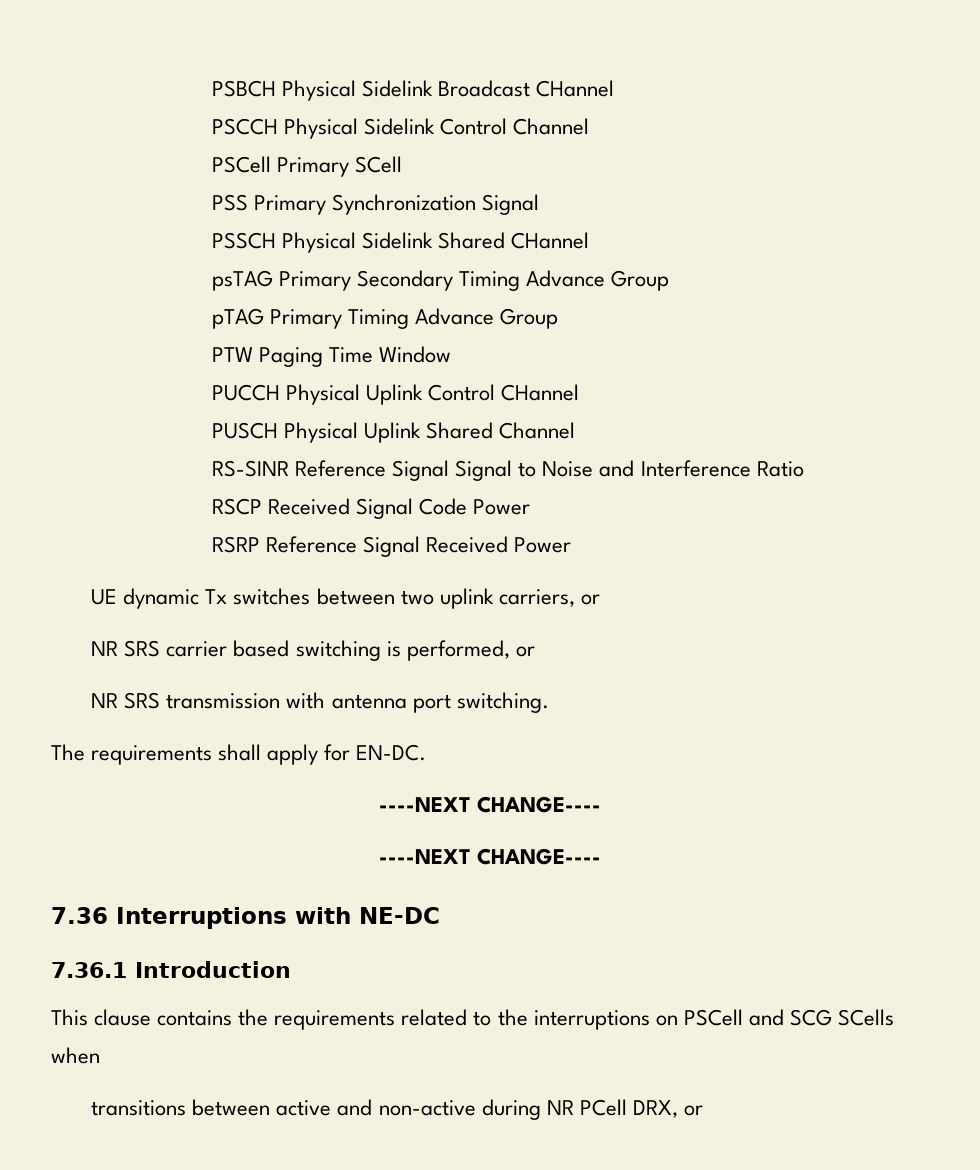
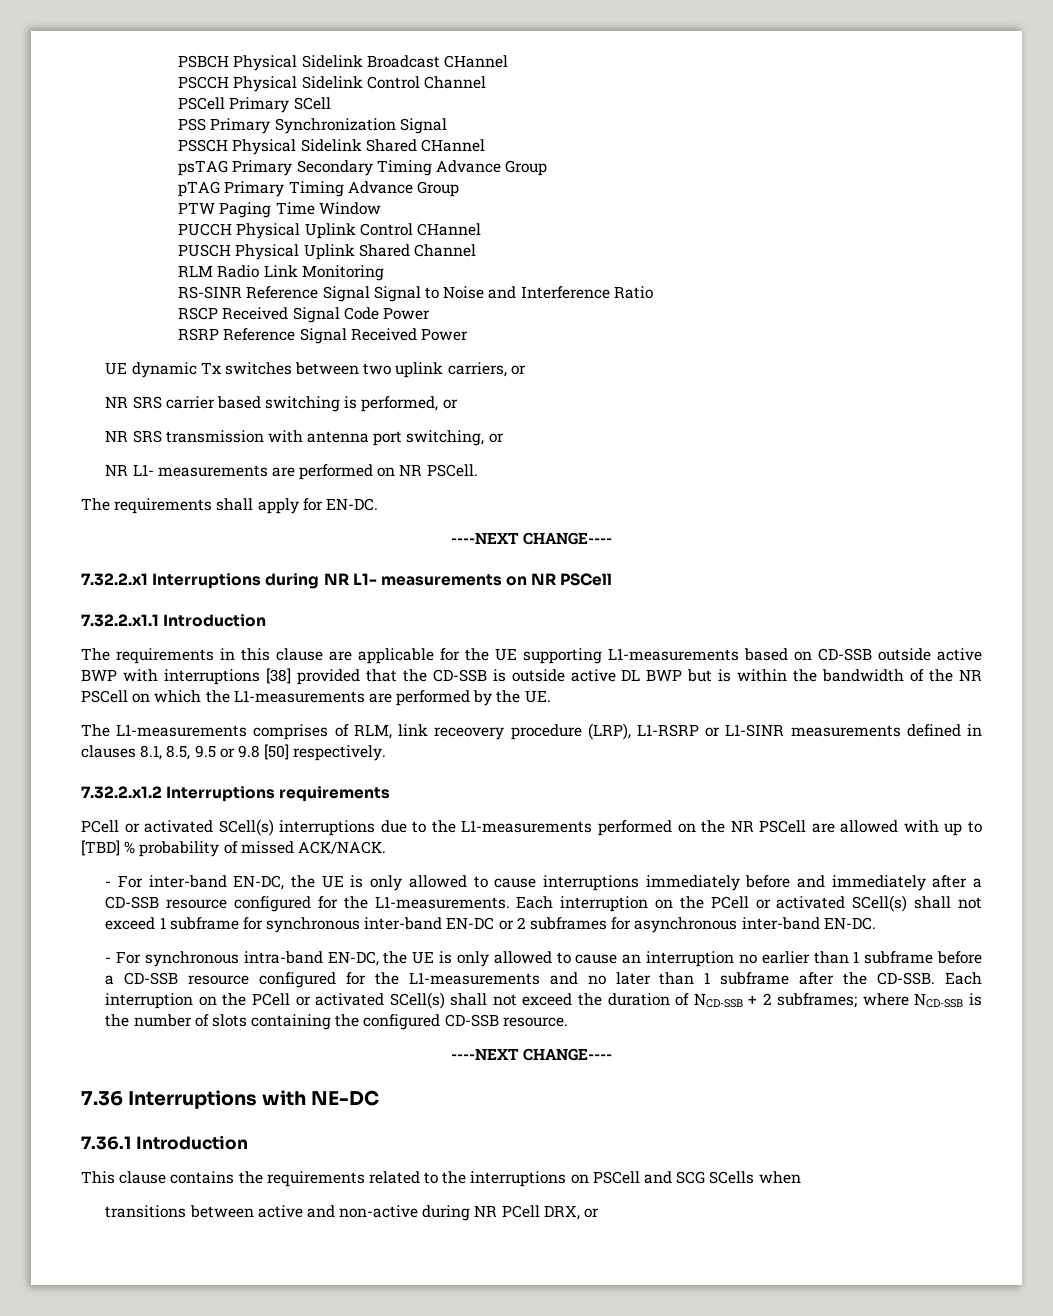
(576, 430) none -> [178,265,384,281] // RLM Radio Link Monitoring
[456,692,549,713] switching. -> [406,430,504,446] [105,464,478,480] switching, or // NR L1- measurements are performed on NR PSCell.
(601, 804) none -> [81,573,613,589] [81,614,267,627] [81,648,982,664] [81,668,983,685] [81,690,551,706] [81,723,982,740] [81,744,387,761] [81,786,391,802] [81,819,982,836] [81,840,386,857] [105,875,982,891] [105,895,983,912] [105,917,876,933] [105,951,983,967] [105,972,983,988] [105,992,983,1009] [105,1014,568,1030] // 7.32.2.x1 Interruptions during NR L1- measurements on NR PSCell // 7.32.2.x1.1 Introduction // The requirements in this clause are applicable for the UE supporting L1-measurements based on CD-SSB outside active BWP with interruptions [38] provided that the CD-SSB is outside active DL BWP but is within the bandwidth of the NR PSCell on which the L1-measurements are performed by the UE. // The L1-measurements comprises of RLM, link receovery procedure (LRP), L1-RSRP or L1-SINR measurements defined in clauses 8.1, 8.5, 9.5 or 9.8 [50] respectively. // 7.32.2.x1.2 Interruptions requirements // PCell or activated SCell(s) interruptions due to the L1-measurements performed on the NR PSCell are allowed with up to [TBD] % probability of missed ACK/NACK. // - For inter-band EN-DC, the UE is only allowed to cause interruptions immediately before and immediately after a CD-SSB resource configured for the L1-measurements. Each interruption on the PCell or activated SCell(s) shall not exceed 1 subframe for synchronous inter-band EN-DC or 2 subframes for asynchronous inter-band EN-DC. // - For synchronous intra-band EN-DC, the UE is only allowed to cause an interruption no earlier than 1 subframe before a CD-SSB resource configured for the L1-measurements and no later than 1 subframe after the CD-SSB. Each interruption on the PCell or activated SCell(s) shall not exceed the duration of NCD-SSB + 2 subframes; where NCD-SSB is the number of slots containing the configured CD-SSB resource.

